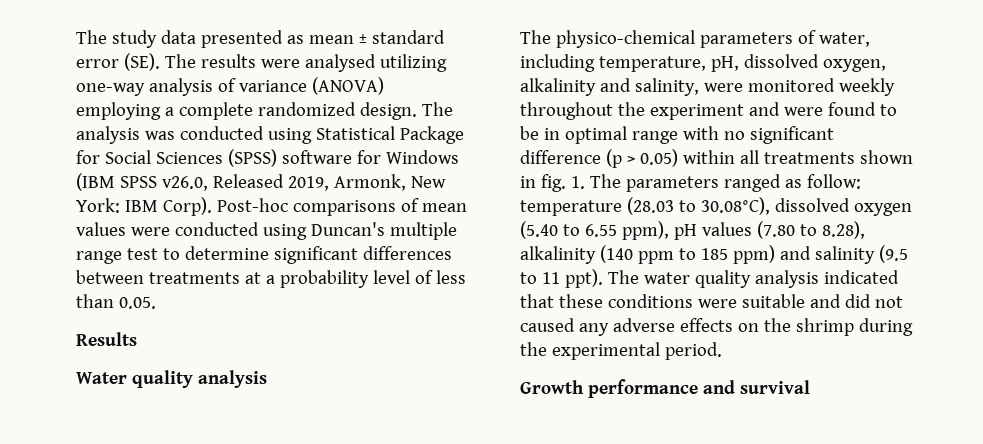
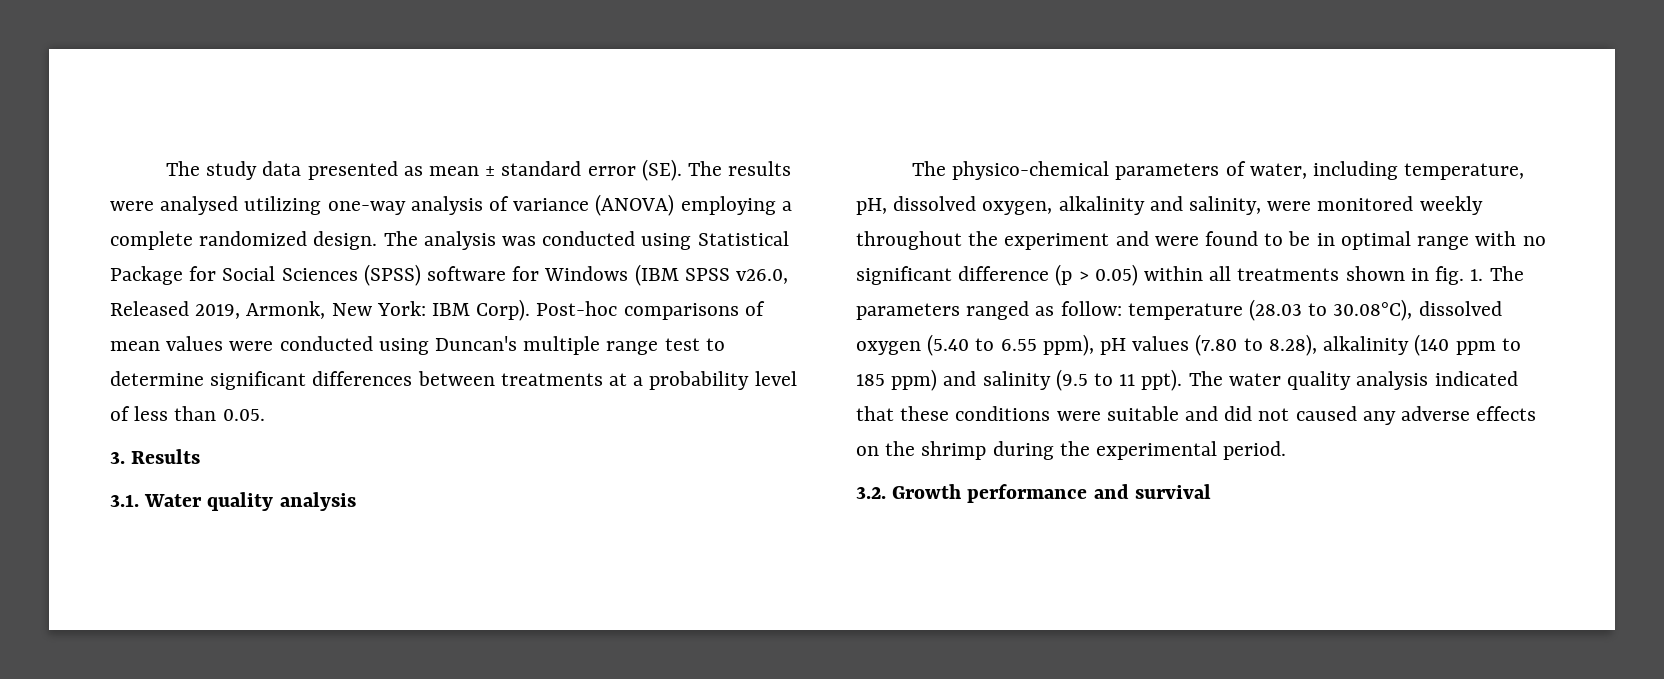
(156, 303) none -> [110,452,125,464] 3.
(137, 339) none -> [110,494,139,507] 3.1.
(722, 351) none -> [856,487,886,499] 3.2.

